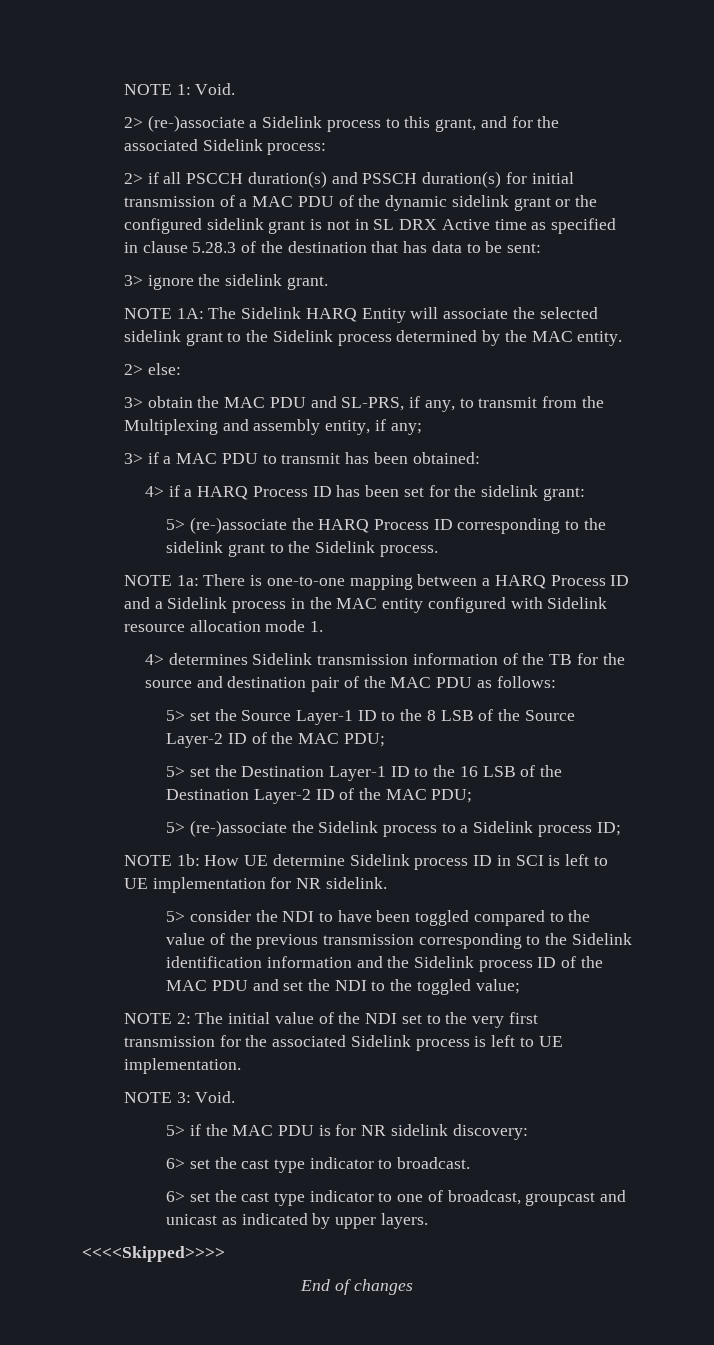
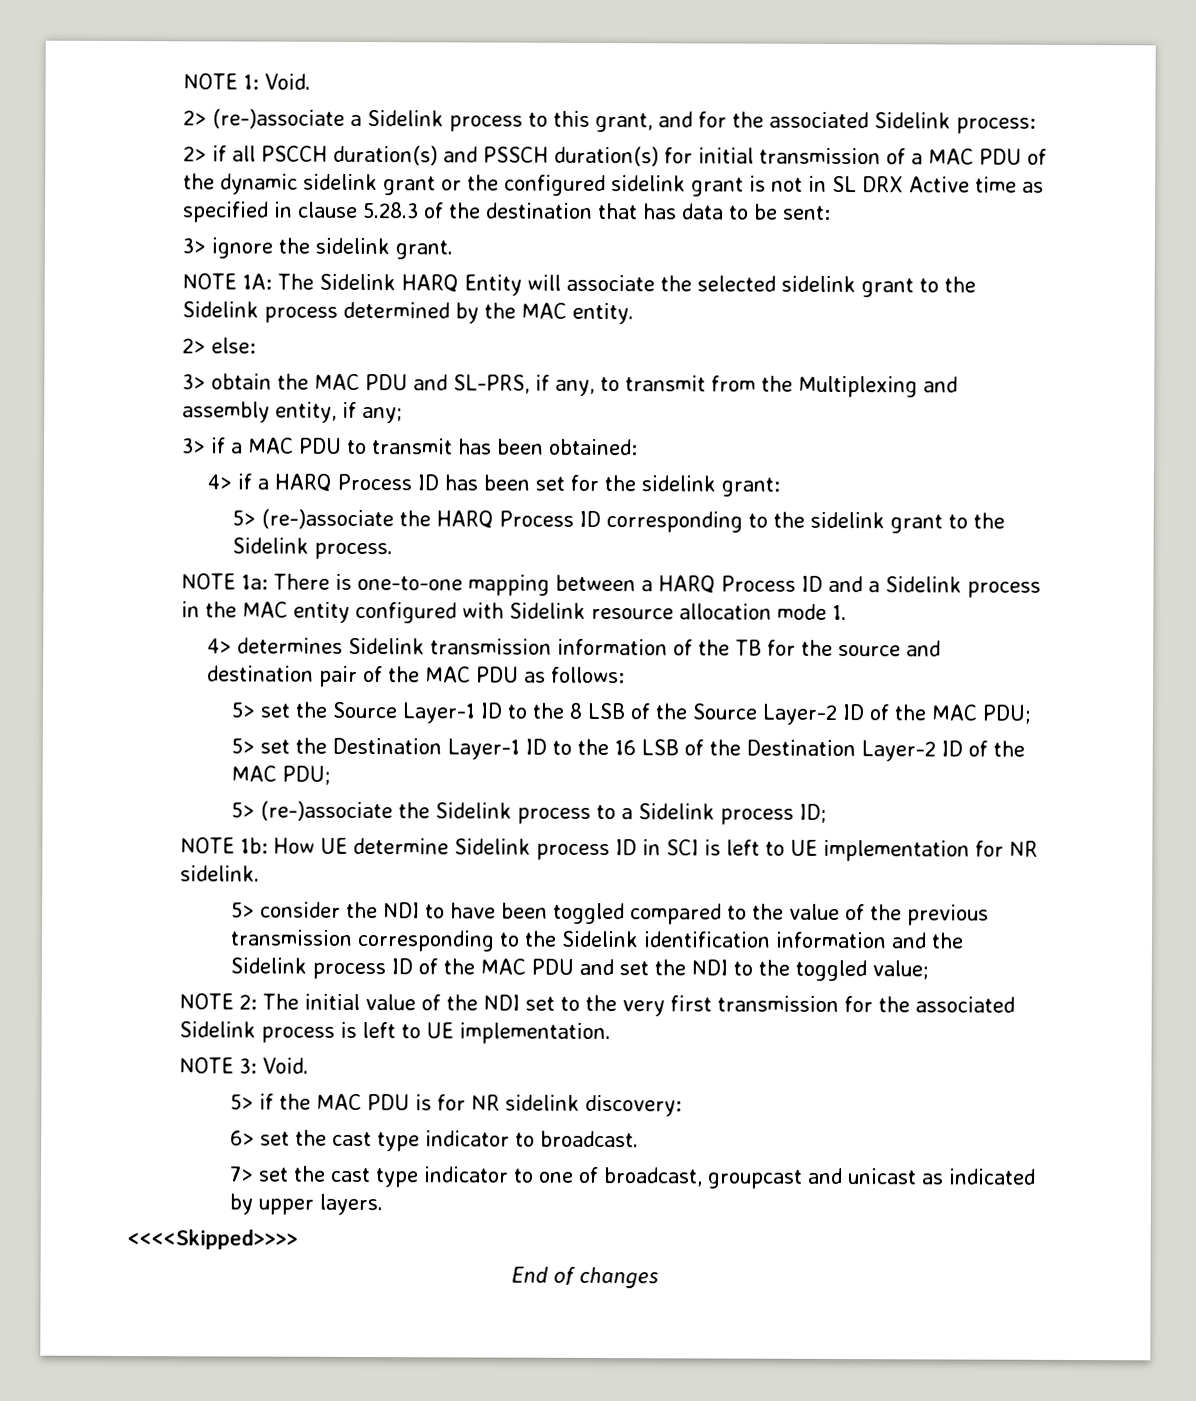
[166,1191,186,1202] 6> -> [229,1166,255,1182] 7>

